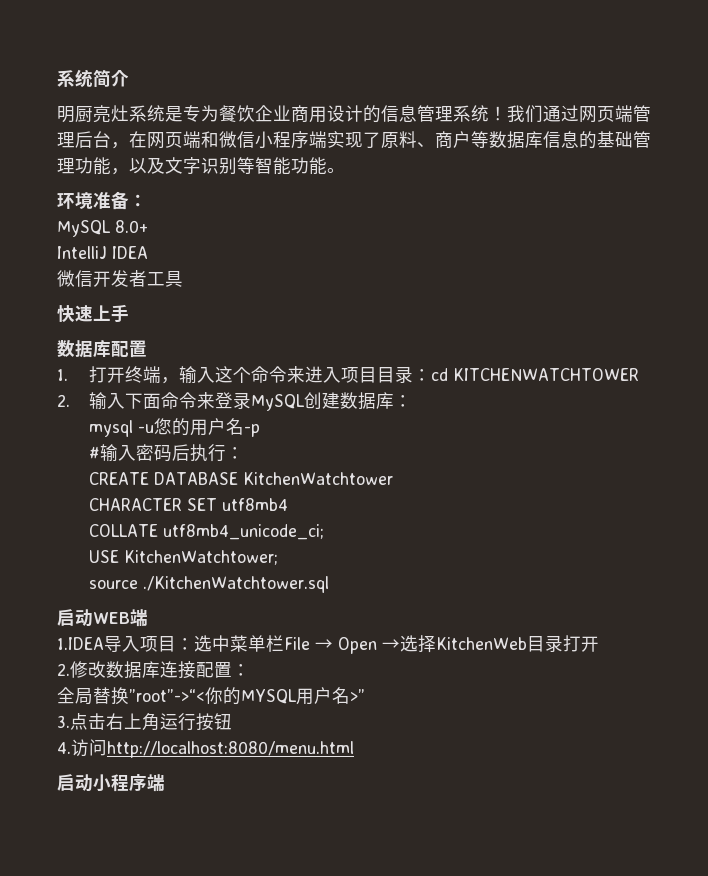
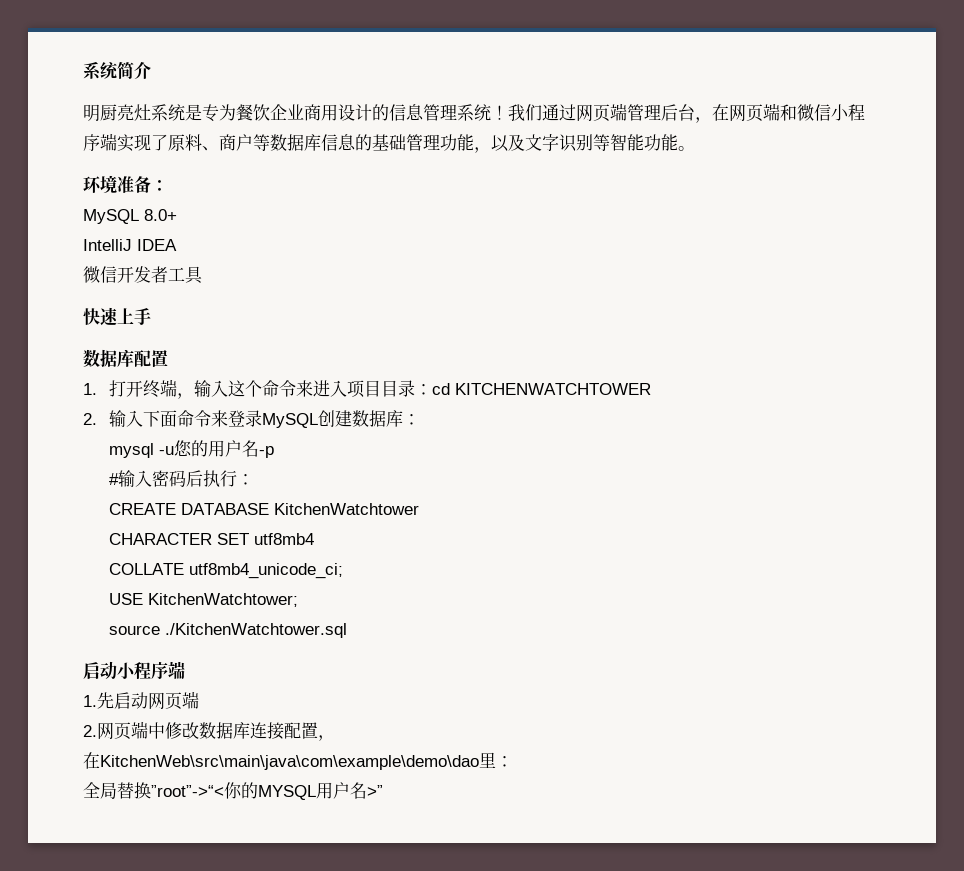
[93,609,148,627] [57,635,599,654] [57,663,70,676] WEB端 // 1.IDEA导入项目：选中菜单栏File → Open →选择KitchenWeb目录打开 // 2. -> [117,661,185,680] [83,691,199,710] [83,721,165,740] 小程序端 // 1.先启动网页端 // 2.网页端中
(232, 670) none -> [318,735,335,741] [83,752,496,770] ， // 在KitchenWeb\src\main\java\com\example\demo\dao里
[57,713,232,731] [57,739,354,758] [57,774,165,792] // 3.点击右上角运行按钮 // 4.访问http://localhost:8080/menu.html // 启动小程序端 -> (383, 791) none

